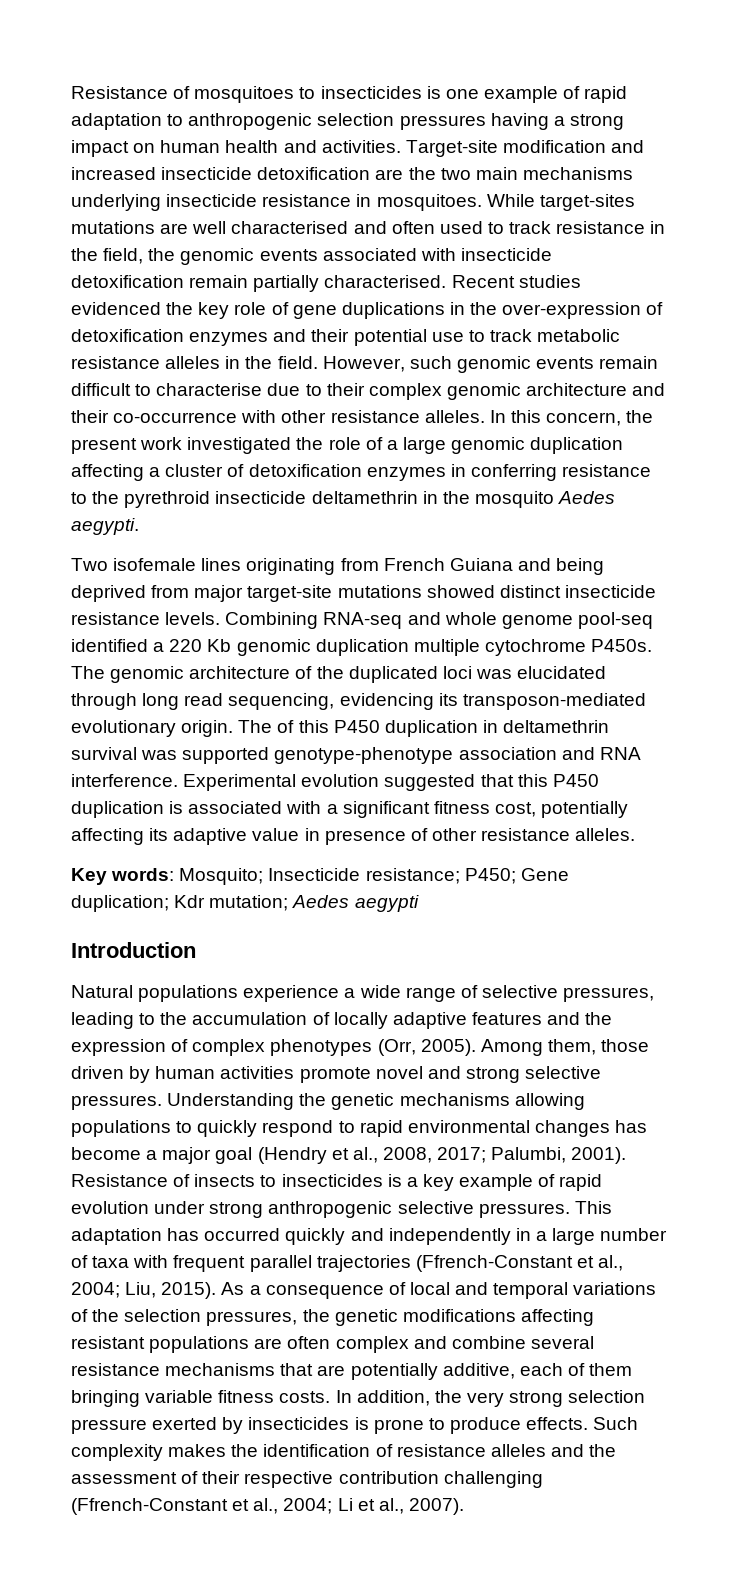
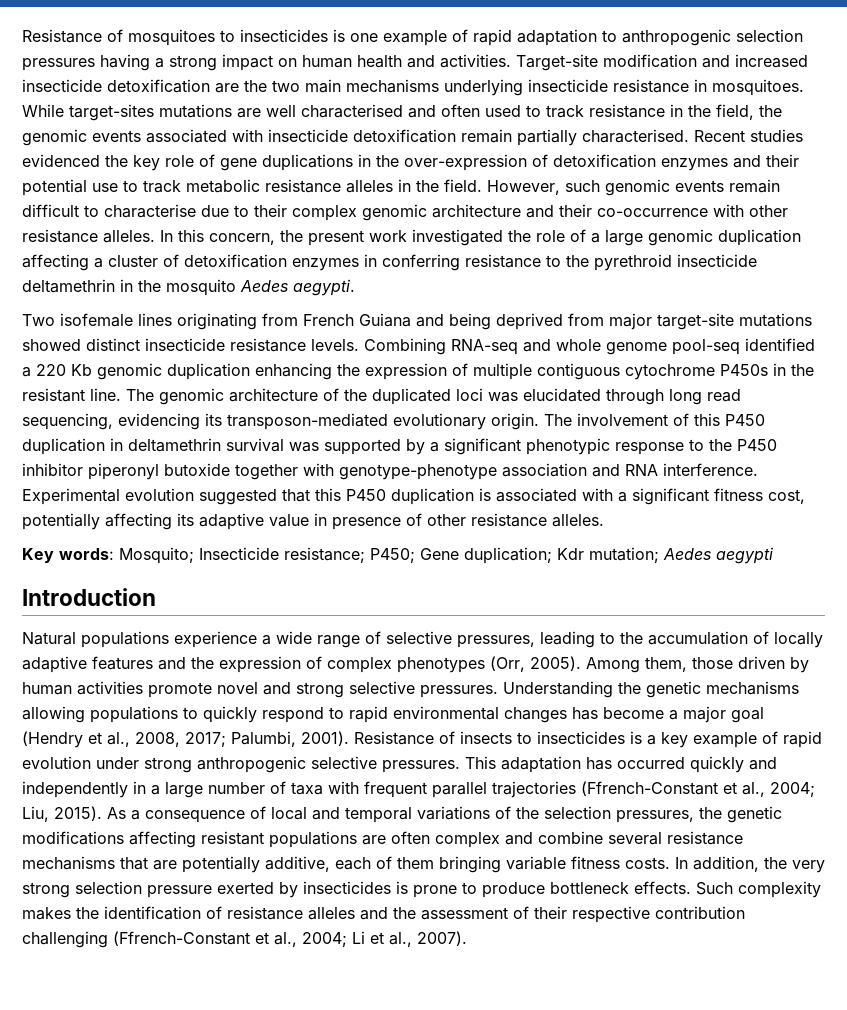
[413,639,653,656] multiple cytochrome P450s. -> [255,363,814,380] [22,388,121,402] enhancing the expression of multiple contiguous cytochrome P450s in the resistant line.
(273, 726) none -> [577,413,668,426] involvement
(270, 755) none -> [406,438,777,455] [22,463,334,480] by a significant phenotypic response to the P450 inhibitor piperonyl butoxide together with
(521, 1425) none -> [550,882,629,894] bottleneck

